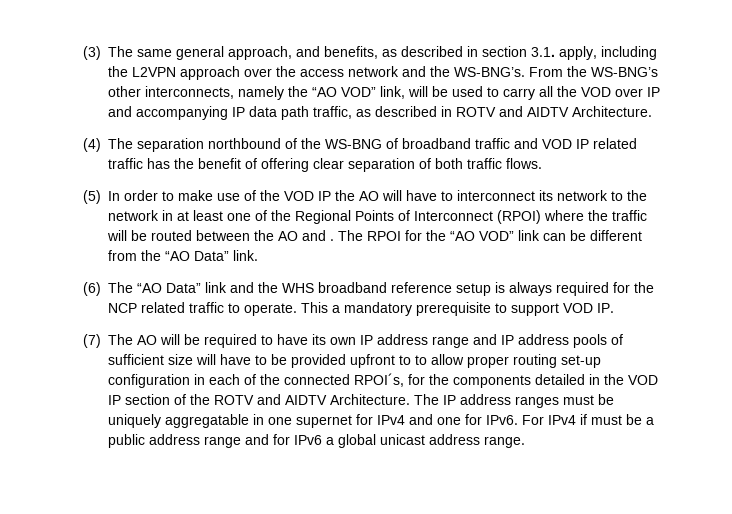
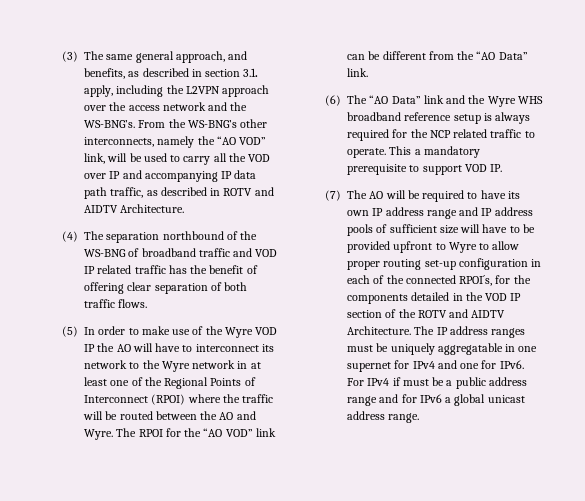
(281, 195) none -> [224,327,253,338] Wyre
(648, 195) none -> [161,361,190,372] Wyre
[330,239,335,241] . -> [84,429,114,440] Wyre.
(279, 287) none -> [487,96,516,107] Wyre
(412, 360) none -> [448,242,477,253] Wyre

